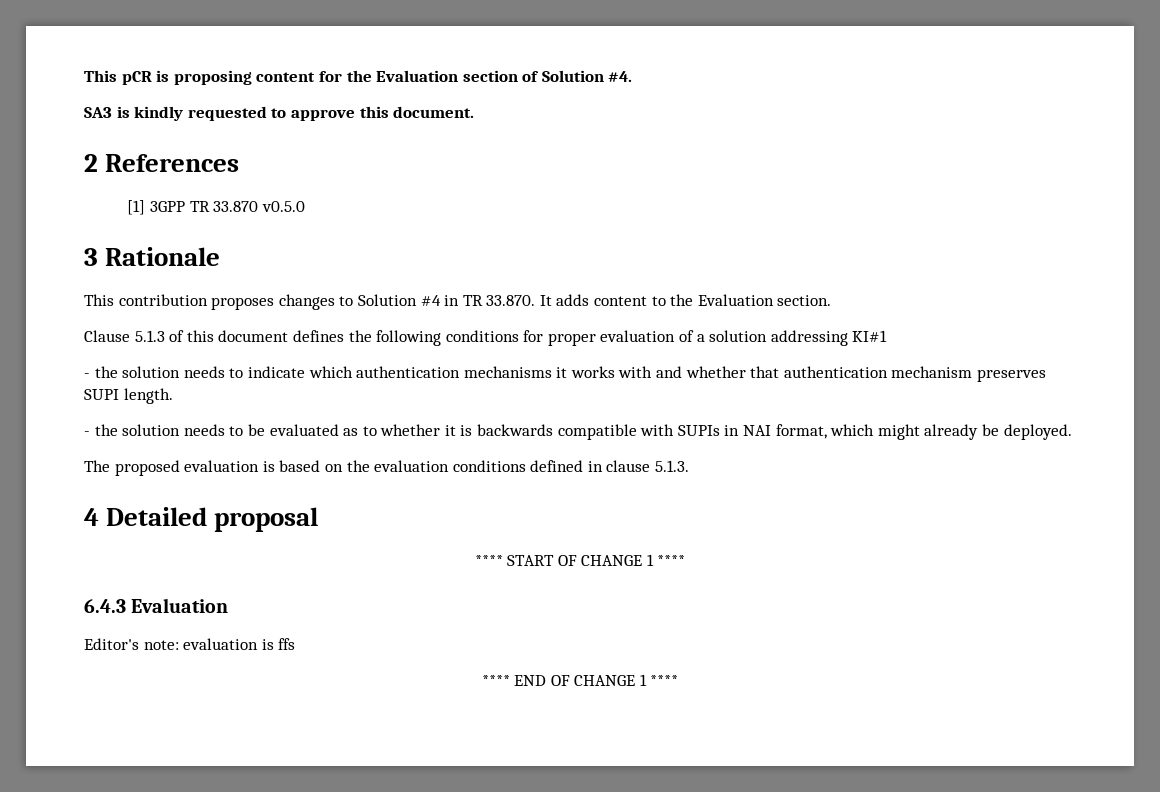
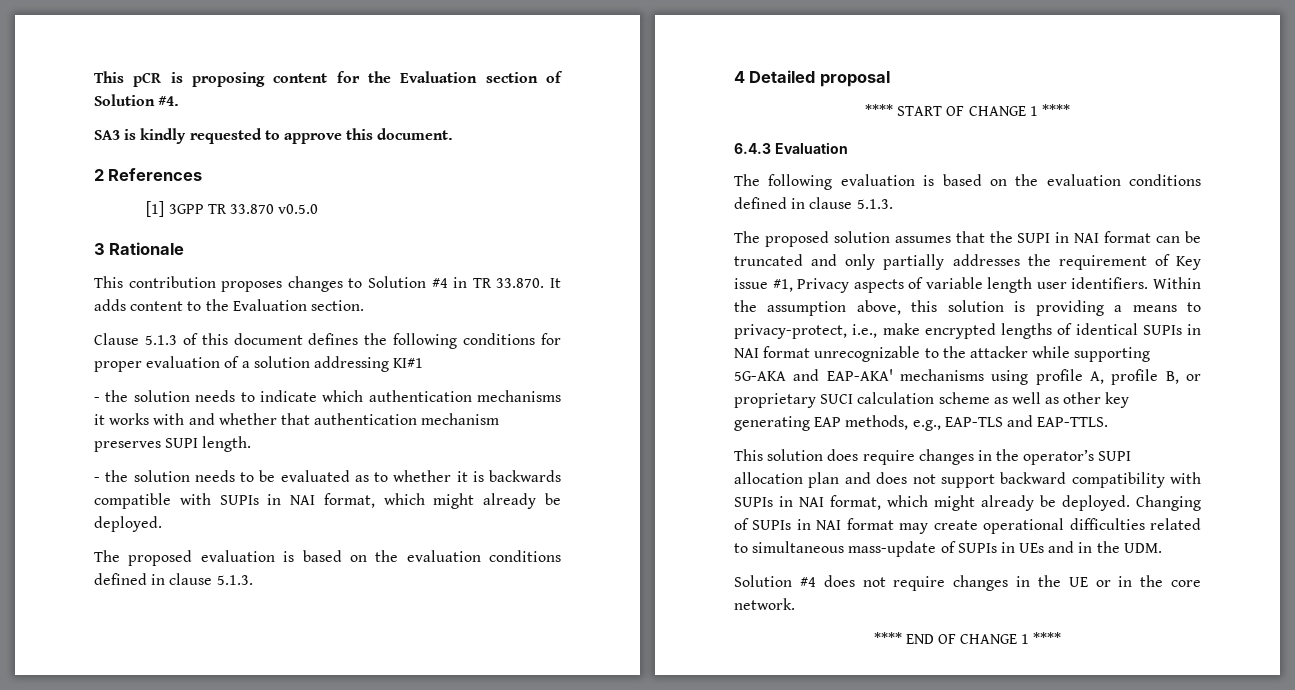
[84,638,296,650] Editor's note: evaluation is ffs -> [734,174,1201,190] [734,197,893,209] [734,231,1201,247] [734,254,1201,270] [734,277,1201,293] [734,300,1201,316] [734,323,1201,339] [734,346,1151,362] [734,369,1201,385] [734,392,1130,408] [734,415,1109,431] [734,449,1132,465] [734,472,1201,488] [734,495,1201,511] [734,518,1201,534] [734,541,1162,557] [734,575,1201,591] [734,598,795,610] The following evaluation is based on the evaluation conditions defined in clause 5.1.3. // The proposed solution assumes that the SUPI in NAI format can be truncated and only partially addresses the requirement of Key issue #1, Privacy aspects of variable length user identifiers. Within the assumption above, this solution is providing a means to privacy-protect, i.e., make encrypted lengths of identical SUPIs in NAI format unrecognizable to the attacker while supporting 5G-AKA and EAP-AKA' mechanisms using profile A, profile B, or proprietary SUCI calculation scheme as well as other key generating EAP methods, e.g., EAP-TLS and EAP-TTLS. // This solution does require changes in the operator’s SUPI allocation plan and does not support backward compatibility with SUPIs in NAI format, which might already be deployed. Changing of SUPIs in NAI format may create operational difficulties related to simultaneous mass-update of SUPIs in UEs and in the UDM. // Solution #4 does not require changes in the UE or in the core network.

